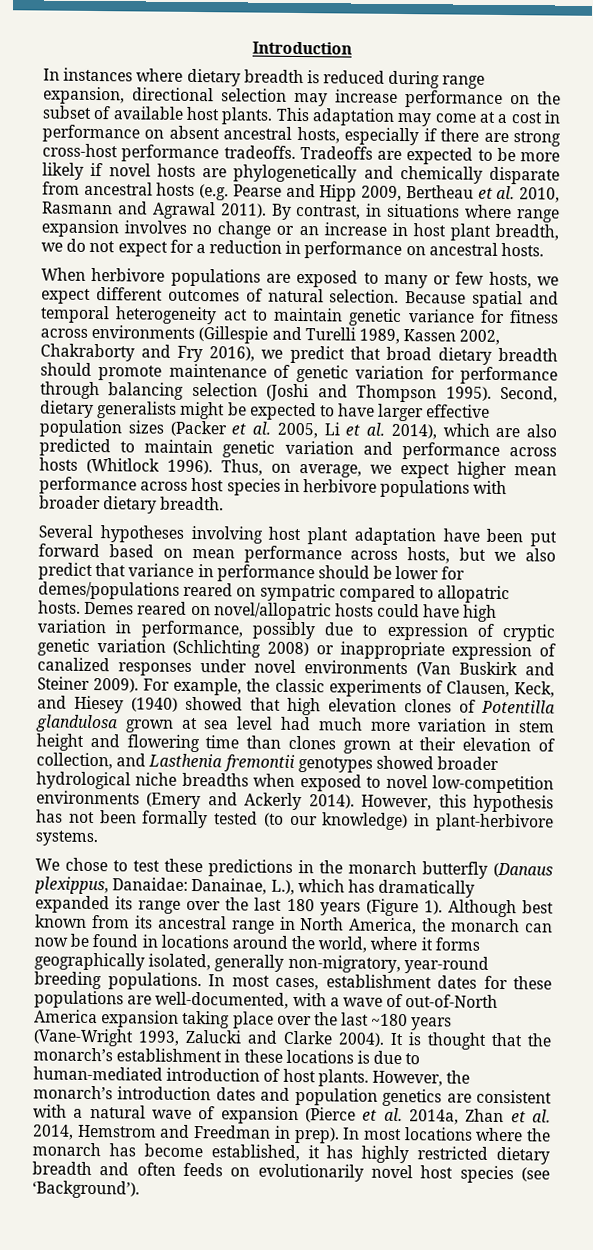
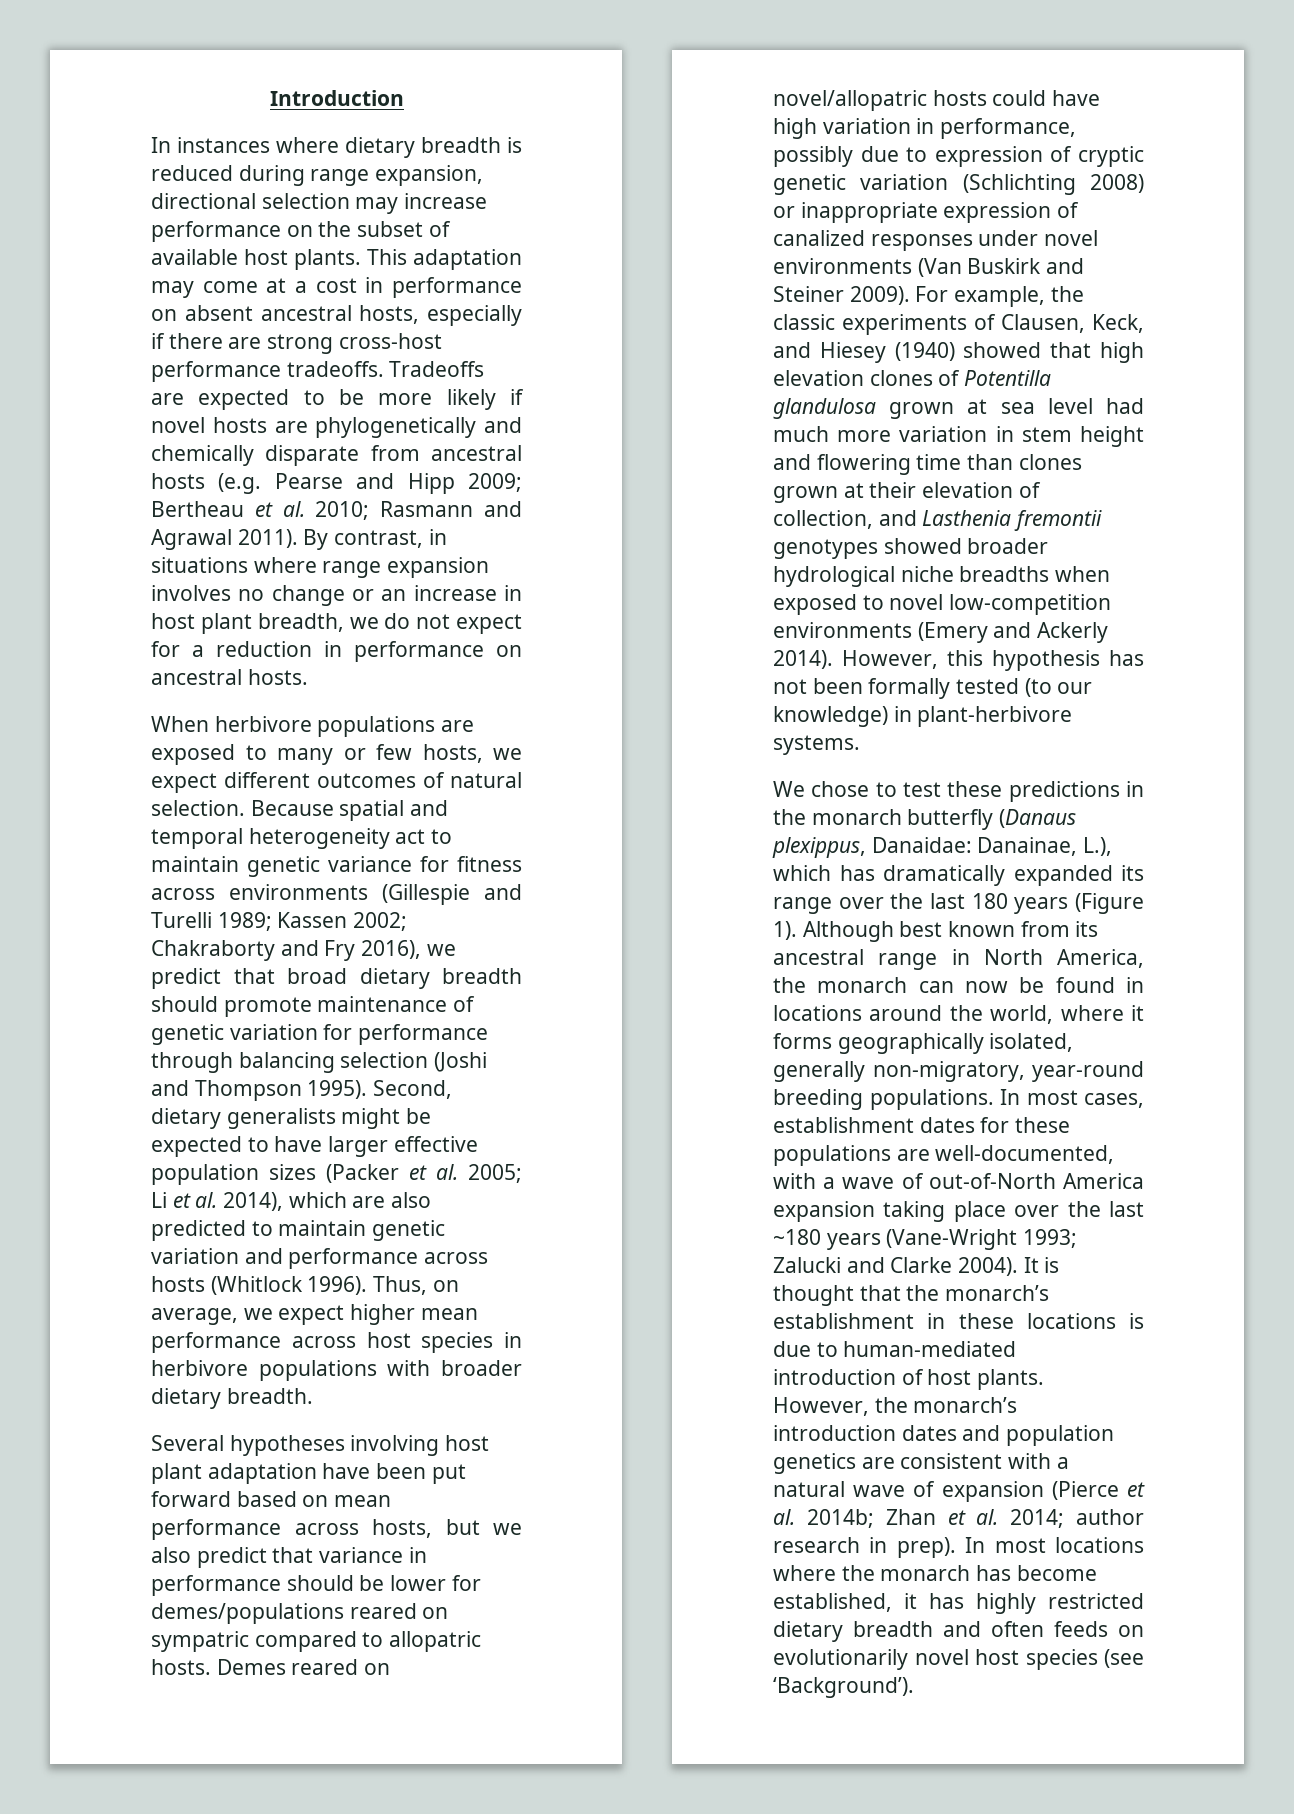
[361,185,403,202] 2009, -> [467,473,522,492] 2009;
[519,187,561,203] 2010, -> [315,501,370,520] 2010;
[358,328,501,345] 1989, Kassen 2002, -> [217,912,408,931] 1989; Kassen 2002;
[276,422,318,439] 2005, -> [468,1164,522,1183] 2005;
[138,1030,180,1046] 1993, -> [1023,1229,1078,1248] 1993;
[408,1109,459,1125] 2014a, -> [806,1509,874,1528] 2014b;
[32,1124,272,1140] 2014, Hemstrom and Freedman -> [1010,1509,1144,1528] [773,1537,860,1553] 2014; author research

